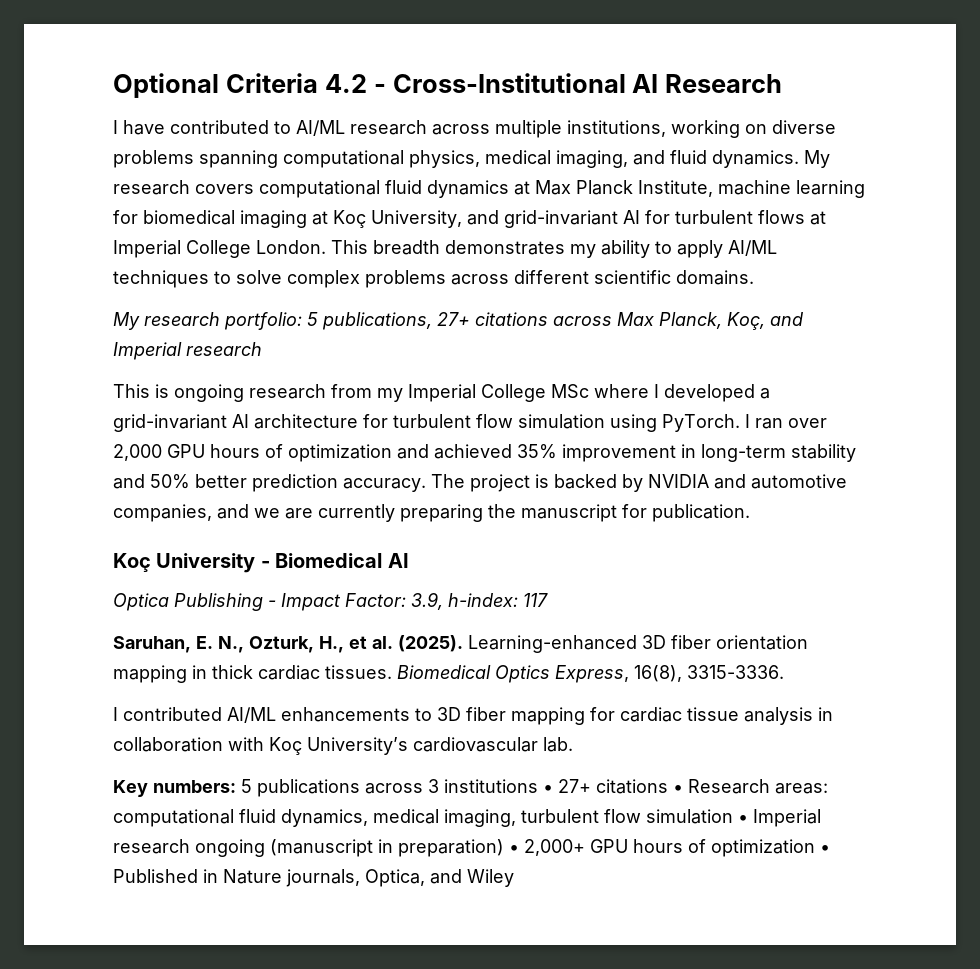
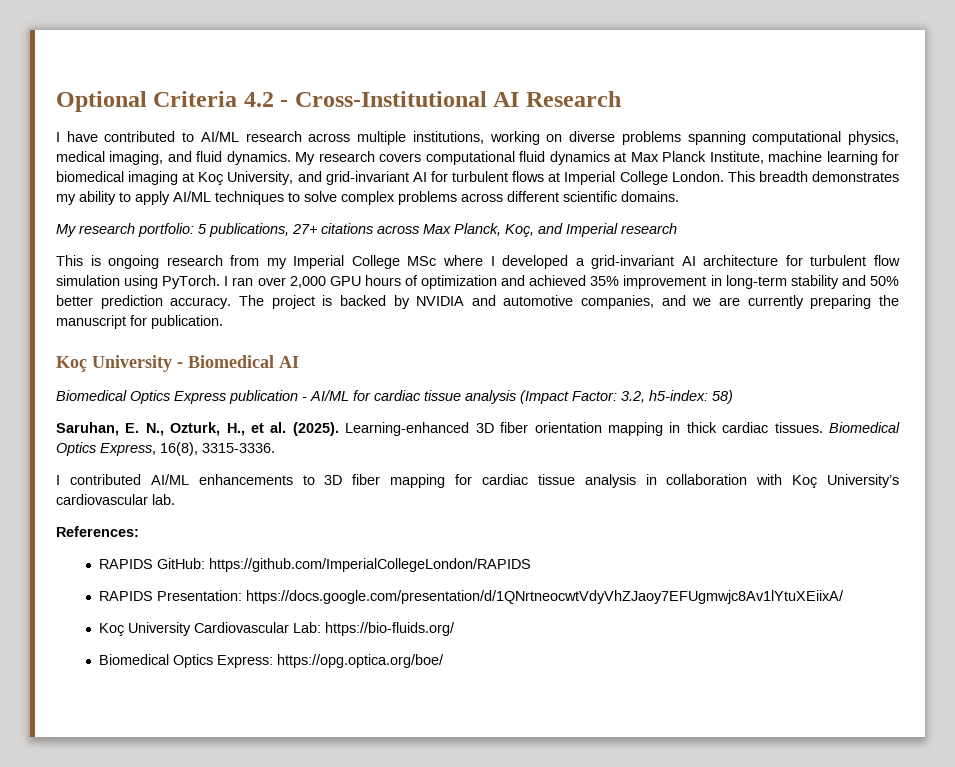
[113,592,548,611] Optica Publishing - Impact Factor: 3.9, h-index: 117 -> [56,390,733,404] Biomedical Optics Express publication - AI/ML for cardiac tissue analysis (Impact Factor: 3.2, h5-index: 58)
[113,779,828,797] [113,809,821,827] [113,839,830,857] [113,869,514,887] Key numbers: 5 publications across 3 institutions • 27+ citations • Research areas: computational fluid dynamics, medical imaging, turbulent flow simulation • Imperial research ongoing (manuscript in preparation) • 2,000+ GPU hours of optimization • Published in Nature journals, Optica, and Wiley -> [56,526,139,537] [99,558,532,572] [99,590,845,604] [99,622,456,636] [99,654,445,668] References: // RAPIDS GitHub: https://github.com/ImperialCollegeLondon/RAPIDS // RAPIDS Presentation: https://docs.google.com/presentation/d/1QNrtneocwtVdyVhZJaoy7EFUgmwjc8Av1lYtuXEiixA/ // Koç University Cardiovascular Lab: https://bio-fluids.org/ // Biomedical Optics Express: https://opg.optica.org/boe/

